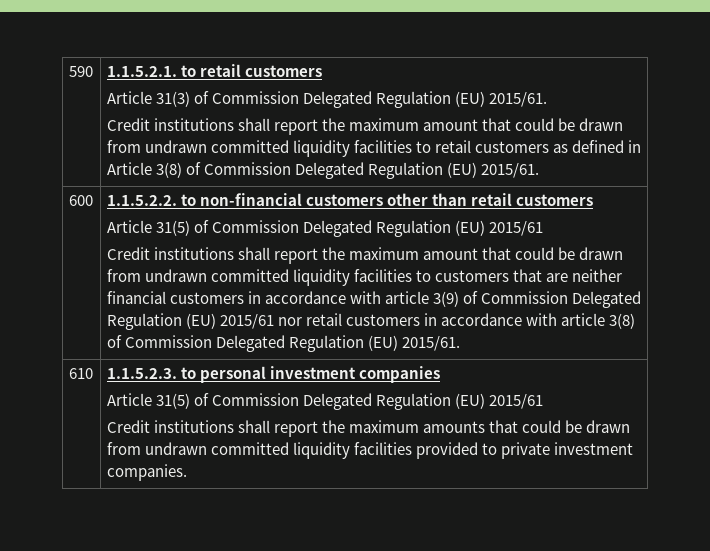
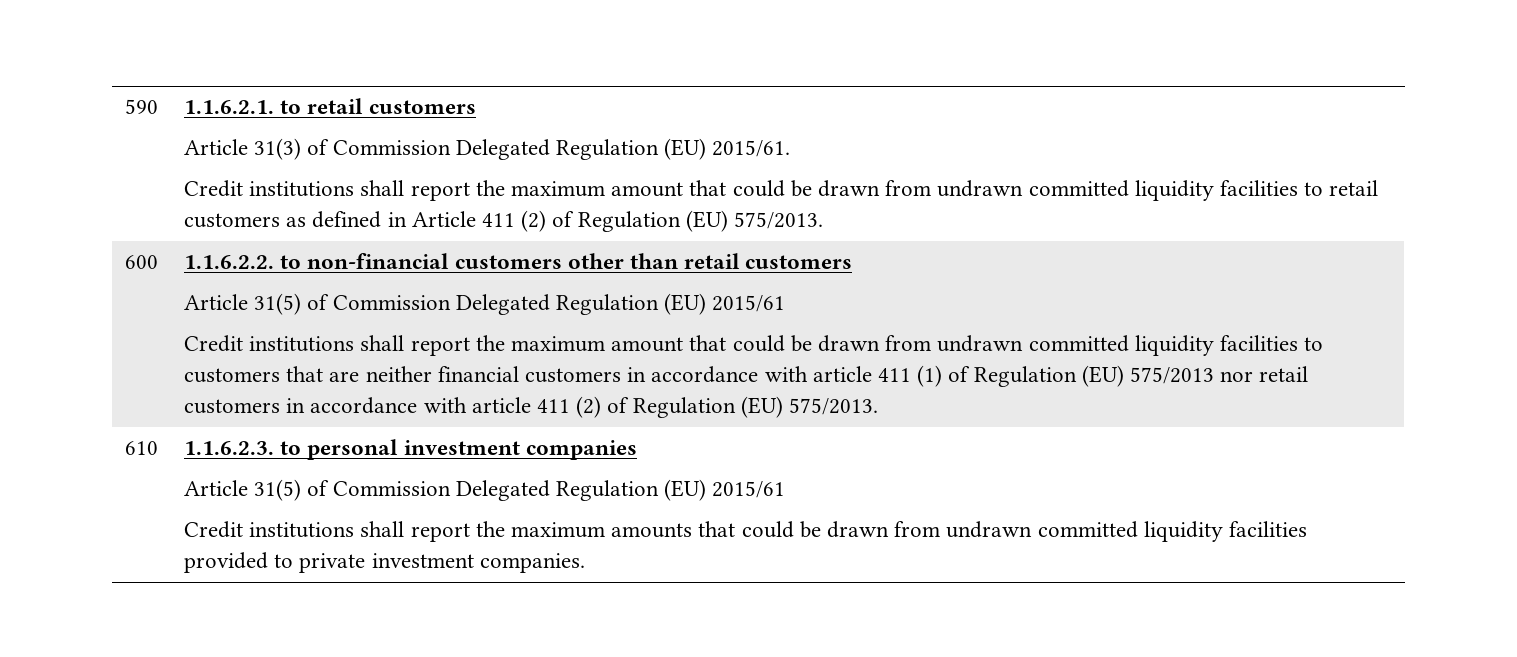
[106,66,177,77] 1.1.5.2.1. -> [183,100,274,114] 1.1.6.2.1.
[155,162,540,179] 3(8) of Commission Delegated Regulation (EU) 2015/61. -> [481,210,823,232] 411 (2) of Regulation (EU) 575/2013.
[106,195,177,206] 1.1.5.2.2. -> [183,255,274,269] 1.1.6.2.2.
[432,291,642,308] [106,313,274,330] 3(9) of Commission Delegated Regulation (EU) 2015/61 -> [877,365,1215,387] 411 (1) of Regulation (EU) 575/2013
[609,313,636,329] [106,335,460,352] 3(8) of Commission Delegated Regulation (EU) 2015/61. -> [536,396,878,418] 411 (2) of Regulation (EU) 575/2013.
[106,368,177,379] 1.1.5.2.3. -> [183,441,274,455] 1.1.6.2.3.

